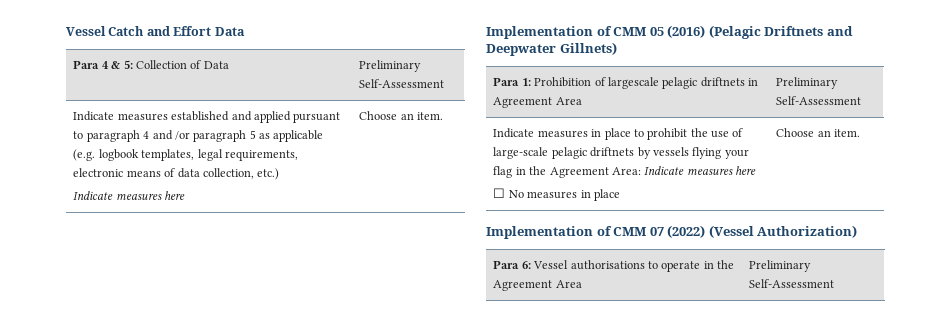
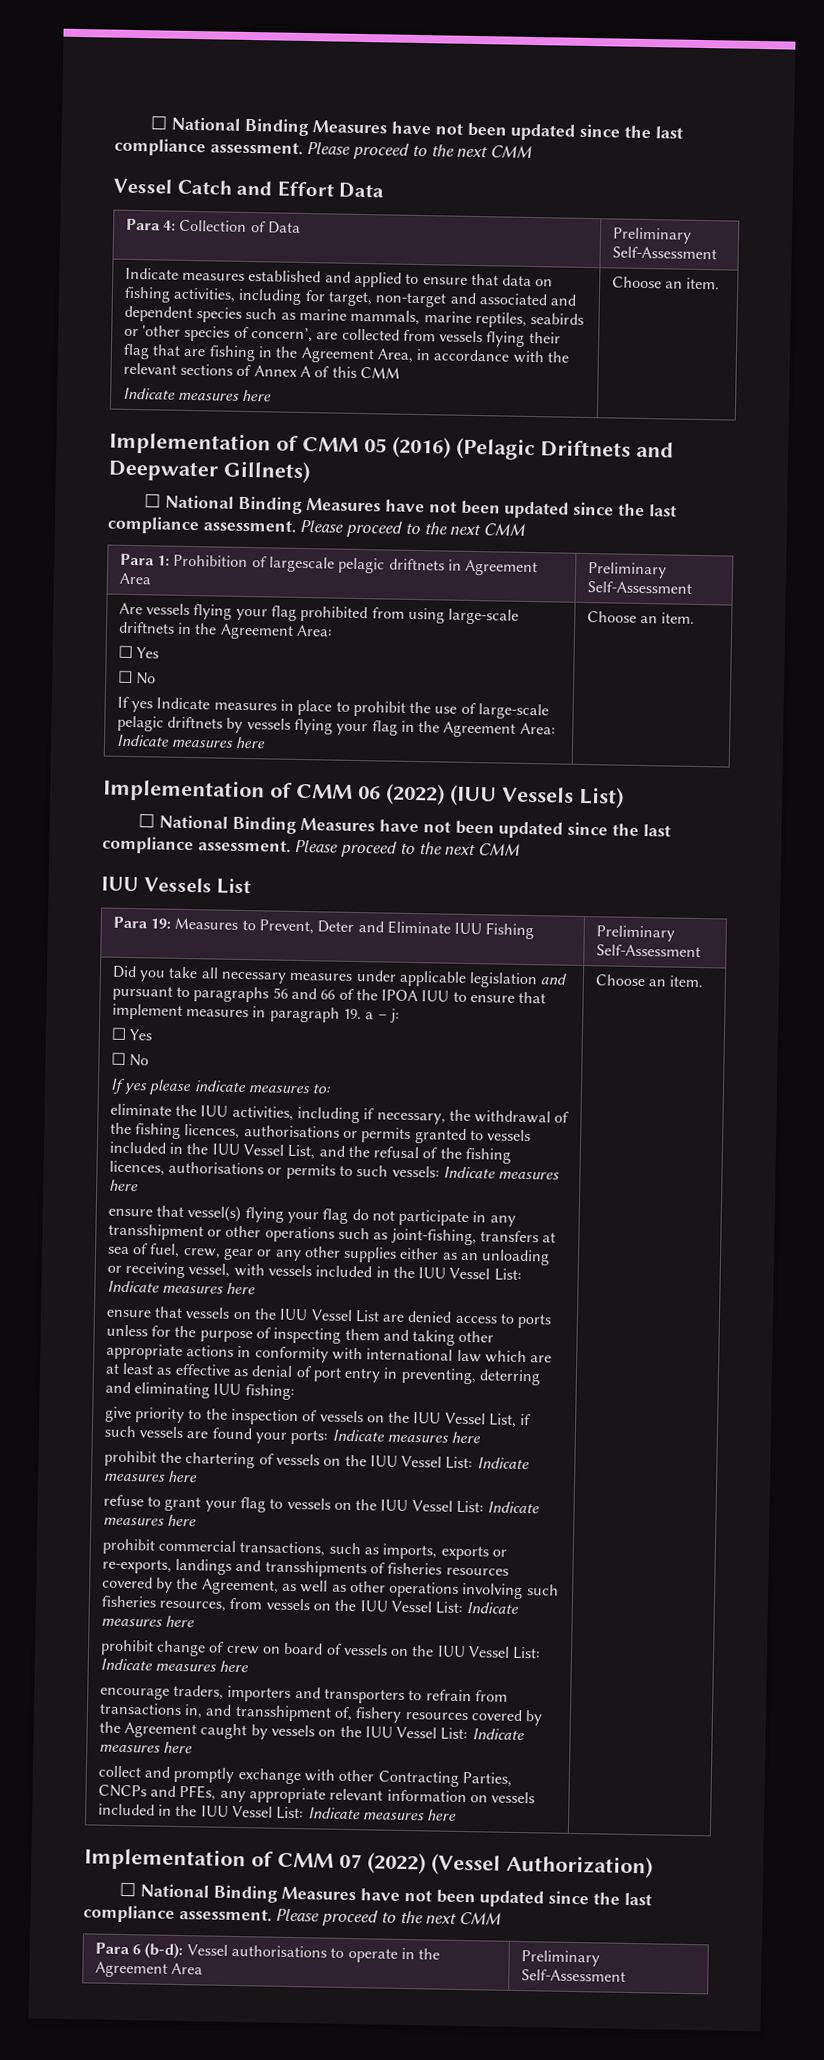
(66, 31) none -> [150,115,683,141] [114,137,533,160] ☐ National Binding Measures have not been updated since the last compliance assessment. Please proceed to the next CMM //
[101,60,133,69] 4 & 5: -> [162,220,176,231] 4:
[293,112,341,123] [73,130,324,142] [73,149,298,161] [73,168,280,180] pursuant to paragraph 4 and /or paragraph 5 as applicable (e.g. logbook templates, legal requirements, electronic means of data collection, etc.) -> [405,273,554,287] [123,286,577,308] [123,305,585,328] [123,325,561,347] [122,343,570,364] [122,362,400,379] to ensure that data on fishing activities, including for target, non-target and associated and dependent species such as marine mammals, marine reptiles, seabirds or 'other species of concern’, are collected from vessels flying their flag that are fishing in the Agreement Area, in accordance with the relevant sections of Annex A of this CMM
(617, 48) none -> [144,493,677,519] [107,515,526,538] // ☐ National Binding Measures have not been updated since the last compliance assessment. Please proceed to the next CMM
(862, 100) none -> [118,602,520,625] [117,621,333,640] [117,645,159,659] [117,670,156,685] [116,696,153,713] Are vessels flying your flag prohibited from using large-scale driftnets in the Agreement Area: // ☐ Yes // ☐ No // If yes
[493,188,620,201] // ☐ No measures in place -> [586,611,696,624] [103,778,624,809] [138,813,671,839] [102,835,521,858] [101,876,252,895] [112,916,535,940] [595,925,675,942] [595,944,701,958] [111,965,569,989] [111,985,547,1004] [111,1003,400,1023] [110,1027,152,1041] [110,1052,149,1067] [109,1078,332,1096] [109,1103,570,1125] [109,1122,532,1144] [108,1141,512,1164] [108,1160,561,1180] [108,1179,139,1192] [107,1205,516,1227] [107,1223,557,1246] [107,1243,551,1266] [106,1261,522,1281] [106,1280,257,1295] [105,1306,553,1329] [105,1324,495,1346] [105,1343,553,1364] [104,1362,542,1386] [104,1381,295,1400] [104,1406,532,1428] [103,1425,482,1445] [103,1450,530,1470] [103,1470,198,1483] [102,1494,541,1514] [102,1514,197,1527] [101,1538,507,1561] [101,1558,509,1578] [101,1576,559,1600] [100,1595,520,1615] [100,1615,195,1628] [99,1639,542,1660] [99,1658,250,1673] [99,1684,508,1704] [98,1702,544,1726] [98,1721,525,1741] [98,1741,193,1754] [97,1765,512,1787] [97,1784,536,1804] [97,1803,458,1821] | Choose an item. // Implementation of CMM 06 (2022) (IUU Vessels List) // ☐ National Binding Measures have not been updated since the last compliance assessment. Please proceed to the next CMM // IUU Vessels List // Para 19: Measures to Prevent, Deter and Eliminate IUU Fishing | Preliminary Self-Assessment // Did you take all necessary measures under applicable legislation and pursuant to paragraphs 56 and 66 of the IPOA IUU to ensure that implement measures in paragraph 19. a – j: // ☐ Yes // ☐ No // If yes please indicate measures to: // eliminate the IUU activities, including if necessary, the withdrawal of the fishing licences, authorisations or permits granted to vessels included in the IUU Vessel List, and the refusal of the fishing licences, authorisations or permits to such vessels: Indicate measures here // ensure that vessel(s) flying your flag do not participate in any transshipment or other operations such as joint-fishing, transfers at sea of fuel, crew, gear or any other supplies either as an unloading or receiving vessel, with vessels included in the IUU Vessel List: Indicate measures here // ensure that vessels on the IUU Vessel List are denied access to ports unless for the purpose of inspecting them and taking other appropriate actions in conformity with international law which are at least as effective as denial of port entry in preventing, deterring and eliminating IUU fishing: // give priority to the inspection of vessels on the IUU Vessel List, if such vessels are found your ports: Indicate measures here // prohibit the chartering of vessels on the IUU Vessel List: Indicate measures here // refuse to grant your flag to vessels on the IUU Vessel List: Indicate measures here // prohibit commercial transactions, such as imports, exports or re-exports, landings and transshipments of fisheries resources covered by the Agreement, as well as other operations involving such fisheries resources, from vessels on the IUU Vessel List: Indicate measures here // prohibit change of crew on board of vessels on the IUU Vessel List: Indicate measures here // encourage traders, importers and transporters to refrain from transactions in, and transshipment of, fishery resources covered by the Agreement caught by vessels on the IUU Vessel List: Indicate measures here // collect and promptly exchange with other Contracting Parties, CNCPs and PFEs, any appropriate relevant information on vessels included in the IUU Vessel List: Indicate measures here
[493,260,531,269] // Para 6: -> [119,1881,652,1908] [83,1904,502,1927] [94,1942,184,1960] // ☐ National Binding Measures have not been updated since the last compliance assessment. Please proceed to the next CMM // Para 6 (b-d):

